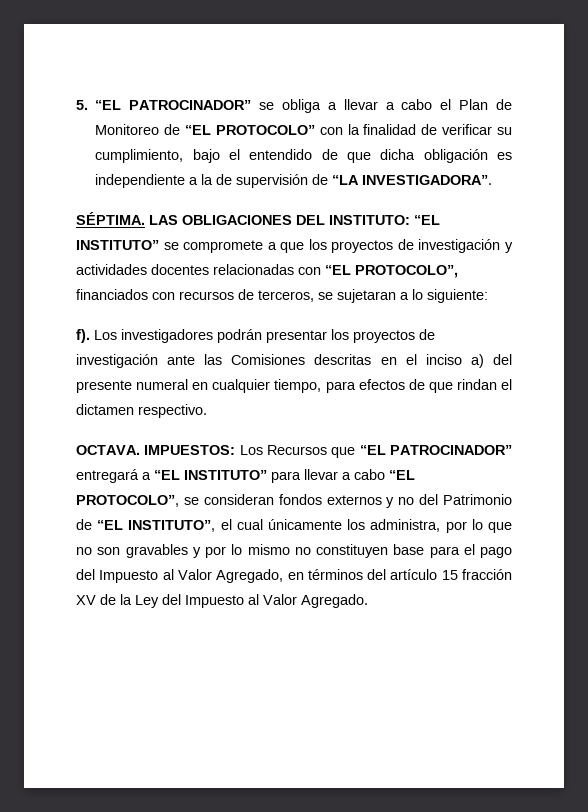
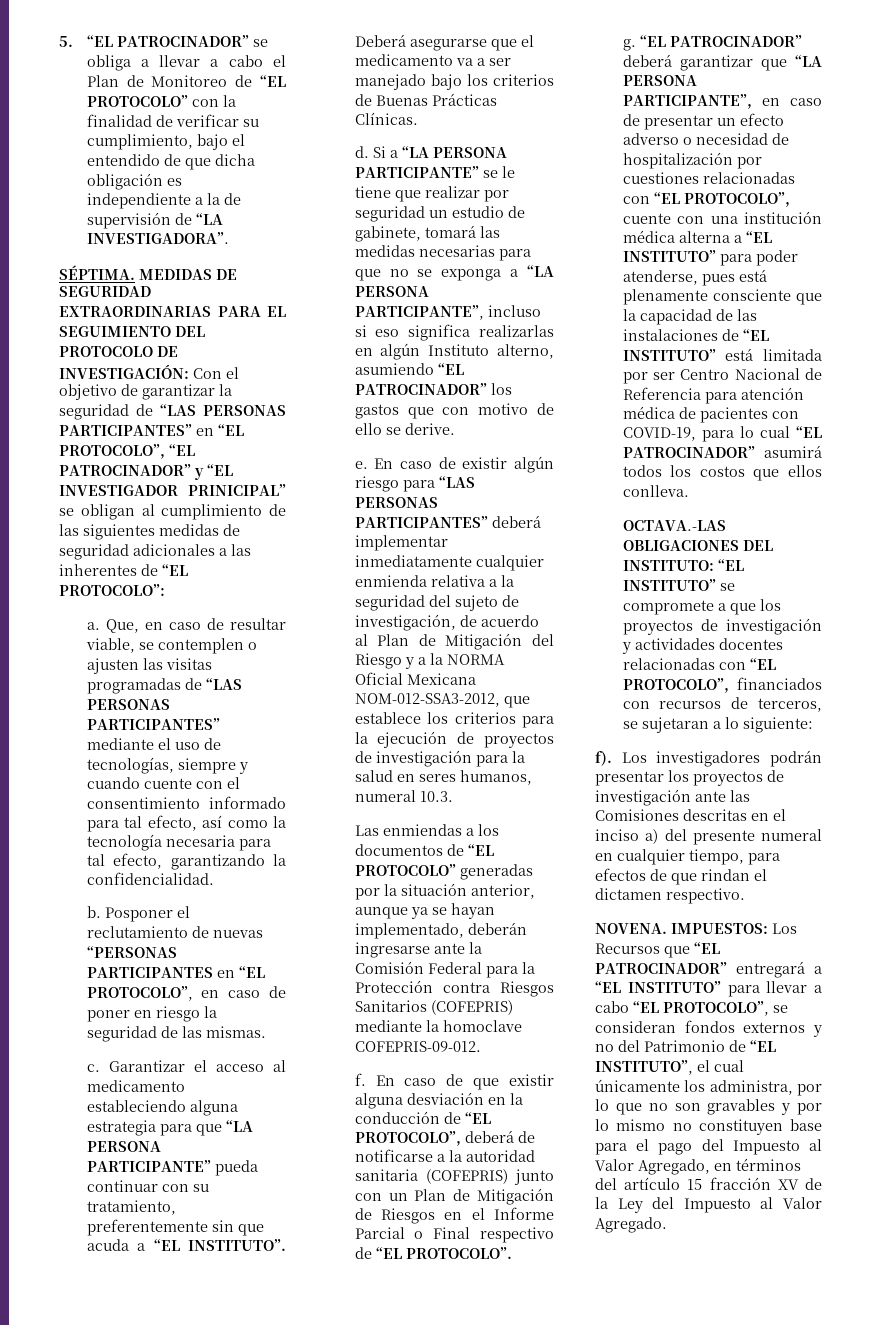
[149,215,178,225] LAS -> [139,269,237,280] [59,286,151,297] [59,306,286,317] [59,326,205,337] [59,346,178,357] [59,364,239,379] [59,384,232,400] [59,404,286,420] [59,424,244,436] [59,444,195,459] [59,464,233,480] [59,484,286,496] [59,504,286,520] [59,524,240,540] [59,544,251,560] [59,564,188,576] [59,584,165,596] [86,618,286,633] [85,638,257,654] [86,658,212,674] [86,678,242,694] [86,699,170,710] [86,718,220,730] [86,738,221,750] [86,757,248,774] [86,777,240,789] [86,796,286,809] [86,815,287,832] [86,834,271,851] [86,853,286,870] [86,872,214,885] [86,906,190,922] [86,926,263,938] [86,946,177,958] [86,966,265,978] [86,986,286,1001] [86,1006,217,1022] [86,1026,266,1042] [86,1060,286,1072] [86,1080,185,1092] [86,1100,238,1116] [86,1120,253,1136] [86,1141,161,1152] [86,1160,258,1176] [86,1180,209,1192] [86,1200,176,1215] [86,1219,264,1236] [86,1239,286,1251] [354,34,534,51] [354,54,511,66] [354,74,554,90] [354,93,497,106] [354,112,418,125] [354,146,507,158] [354,166,515,178] [354,186,509,202] [354,206,525,222] [354,225,500,242] [354,245,531,261] [354,265,554,281] [354,286,429,297] [354,305,541,320] [354,324,554,341] [354,343,554,360] [354,363,464,375] [354,383,512,395] [354,403,554,419] [354,423,455,435] [354,456,554,473] [354,476,475,492] [354,497,438,508] [354,515,541,528] [354,535,448,551] [354,555,544,571] [354,575,514,587] [354,595,519,611] [354,614,539,631] [354,633,554,650] [354,653,505,669] [354,672,476,685] [354,693,530,708] [354,712,554,728] [354,731,554,748] [354,750,525,767] [354,770,532,785] [354,790,453,802] [354,824,499,836] [354,844,494,856] [354,864,533,880] [354,883,535,900] [354,903,495,919] [354,922,527,939] [354,942,482,958] [354,961,535,978] [354,980,554,997] [354,1000,513,1015] [354,1020,522,1032] [354,1041,481,1052] [354,1073,554,1090] [354,1092,523,1109] [354,1111,491,1124] [354,1130,535,1146] [354,1149,535,1162] [354,1169,554,1185] [354,1188,554,1205] [354,1207,554,1224] [354,1227,554,1243] [354,1247,512,1259] [622,35,802,51] [622,54,822,71] [622,75,697,86] [622,94,822,109] [622,113,784,130] [622,133,789,145] [622,152,762,169] [622,172,795,184] [622,192,790,207] [622,211,822,224] [622,230,772,243] [622,250,798,266] [622,269,767,286] [622,289,822,305] [622,309,757,325] [622,329,769,341] [622,348,822,361] [622,368,822,384] [622,387,804,404] [622,406,799,423] [622,426,822,442] [622,445,822,458] [622,465,822,481] [622,485,689,497] [622,520,726,531] MEDIDAS DE SEGURIDAD EXTRAORDINARIAS PARA EL SEGUIMIENTO DEL PROTOCOLO DE INVESTIGACIÓN: Con el objetivo de garantizar la seguridad de “LAS PERSONAS PARTICIPANTES” en “EL PROTOCOLO”, “EL PATROCINADOR” y “EL INVESTIGADOR PRINICIPAL” se obligan al cumplimiento de las siguientes medidas de seguridad adicionales a las inherentes de “EL PROTOCOLO”: // a. Que, en caso de resultar viable, se contemplen o ajusten las visitas programadas de “LAS PERSONAS PARTICIPANTES” mediante el uso de tecnologías, siempre y cuando cuente con el consentimiento informado para tal efecto, así como la tecnología necesaria para tal efecto, garantizando la confidencialidad. // b. Posponer el reclutamiento de nuevas “PERSONAS PARTICIPANTES en “EL PROTOCOLO”, en caso de poner en riesgo la seguridad de las mismas. // c. Garantizar el acceso al medicamento estableciendo alguna estrategia para que “LA PERSONA PARTICIPANTE” pueda continuar con su tratamiento, preferentemente sin que acuda a “EL INSTITUTO”. Deberá asegurarse que el medicamento va a ser manejado bajo los criterios de Buenas Prácticas Clínicas. // d. Si a “LA PERSONA PARTICIPANTE” se le tiene que realizar por seguridad un estudio de gabinete, tomará las medidas necesarias para que no se exponga a “LA PERSONA PARTICIPANTE”, incluso si eso significa realizarlas en algún Instituto alterno, asumiendo “EL PATROCINADOR” los gastos que con motivo de ello se derive. // e. En caso de existir algún riesgo para “LAS PERSONAS PARTICIPANTES” deberá implementar inmediatamente cualquier enmienda relativa a la seguridad del sujeto de investigación, de acuerdo al Plan de Mitigación del Riesgo y a la NORMA Oficial Mexicana NOM-012-SSA3-2012, que establece los criterios para la ejecución de proyectos de investigación para la salud en seres humanos, numeral 10.3. // Las enmiendas a los documentos de “EL PROTOCOLO” generadas por la situación anterior, aunque ya se hayan implementado, deberán ingresarse ante la Comisión Federal para la Protección contra Riesgos Sanitarios (COFEPRIS) mediante la homoclave COFEPRIS-09-012. // f. En caso de que existir alguna desviación en la conducción de “EL PROTOCOLO”, deberá de notificarse a la autoridad sanitaria (COFEPRIS) junto con un Plan de Mitigación de Riesgos en el Informe Parcial o Final respectivo de “EL PROTOCOLO”. // g. “EL PATROCINADOR” deberá garantizar que “LA PERSONA PARTICIPANTE”, en caso de presentar un efecto adverso o necesidad de hospitalización por cuestiones relacionadas con “EL PROTOCOLO”, cuente con una institución médica alterna a “EL INSTITUTO” para poder atenderse, pues está plenamente consciente que la capacidad de las instalaciones de “EL INSTITUTO” está limitada por ser Centro Nacional de Referencia para atención médica de pacientes con COVID-19, para lo cual “EL PATROCINADOR” asumirá todos los costos que ellos conlleva. // OCTAVA.-LAS
[76,445,140,455] OCTAVA. -> [595,923,667,934] NOVENA.

